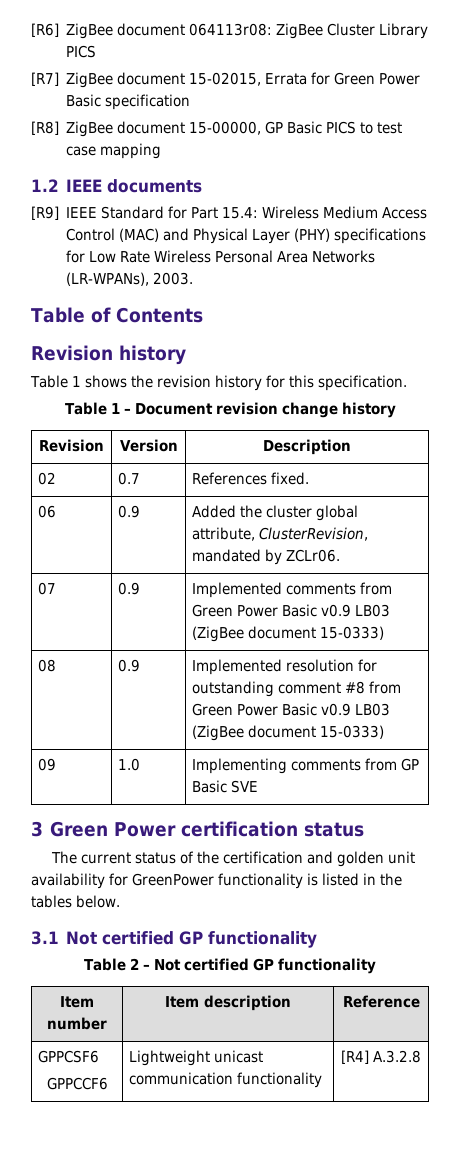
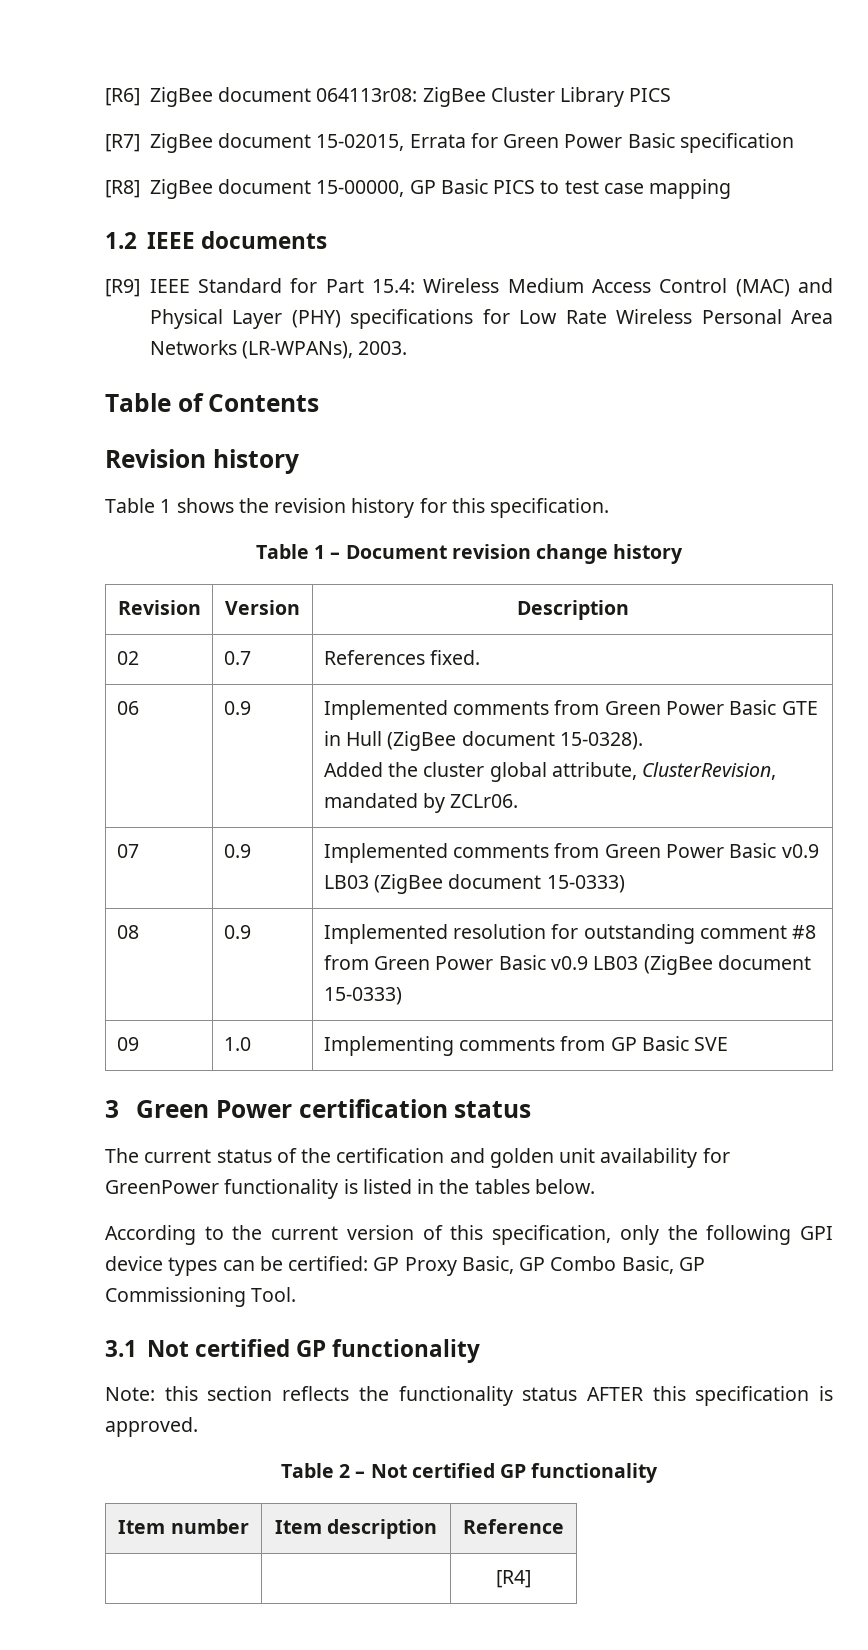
(141, 511) none -> [323,700,818,720] [323,731,643,751] Implemented comments from Green Power Basic GTE in Hull (ZigBee document 15-0328). //
(120, 901) none -> [105,1225,834,1245] [105,1256,705,1276] [105,1287,297,1307] // According to the current version of this specification, only the following GPI device types can be certified: GP Proxy Basic, GP Combo Basic, GP Commissioning Tool.
(318, 939) none -> [105,1386,834,1406] [105,1417,198,1437] // Note: this section reflects the functionality status AFTER this specification is approved.
[38,1050,100,1063] [46,1077,108,1090] [129,1050,264,1066] [129,1072,323,1088] GPPCSF6 // GPPCCF6 | Lightweight unicast communication functionality -> (564, 1526) |
[373,1050,421,1063] A.3.2.8 -> (531, 1579) none

